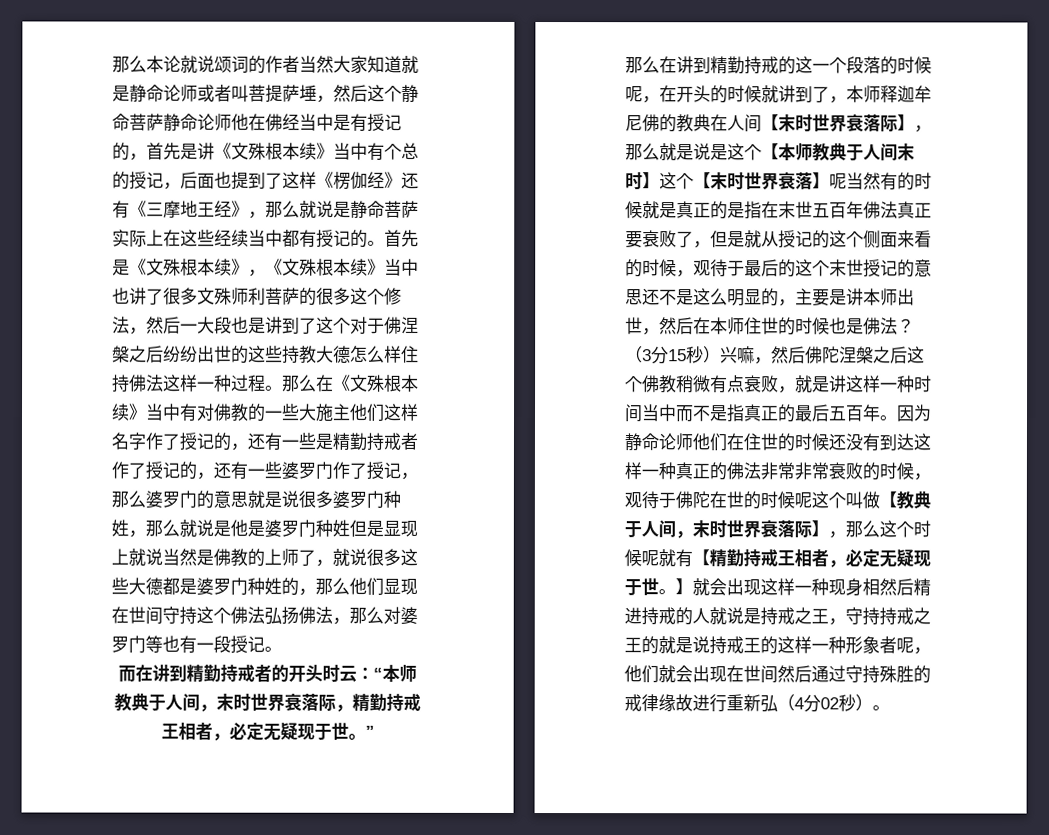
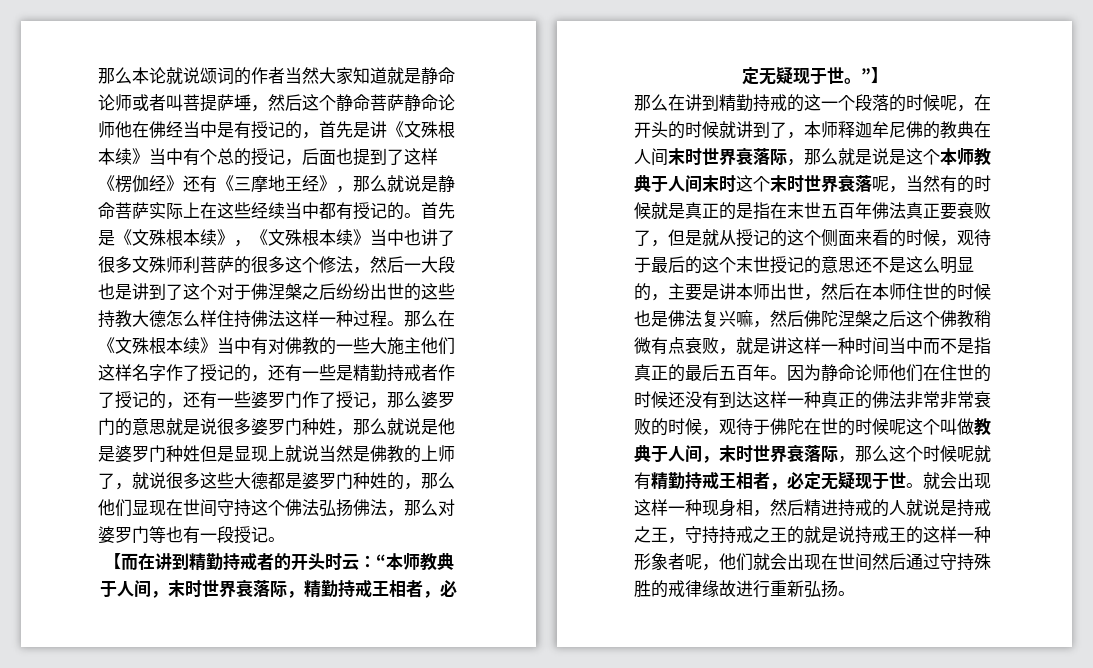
(282, 649) none -> [103,553,121,570] 【
(375, 731) none -> [870,67,888,84] 】
[761,114,915,133] 【末时世界衰落际】 -> [668,148,787,166] 末时世界衰落际
[761,143,779,161] 【 -> (940, 157) none
[642,172,847,191] 】这个【末时世界衰落】呢 -> [736,175,906,193] 这个末时世界衰落呢，
[897,318,915,334] [625,346,721,365] ？（3分15秒） -> [702,310,719,327] 复
[879,491,931,510] [624,520,829,539] 【教典于人间，末时世界衰落际】 -> [974,418,991,436] [634,445,838,463] 教典于人间，末时世界衰落际
[692,549,931,568] [624,578,693,597] 【精勤持戒王相者，必定无疑现于世。】 -> [651,472,923,490] 精勤持戒王相者，必定无疑现于世。
(880, 587) none -> [753,510,770,517] ，
[777,694,873,713] （4分02秒） -> [821,580,838,598] 扬

